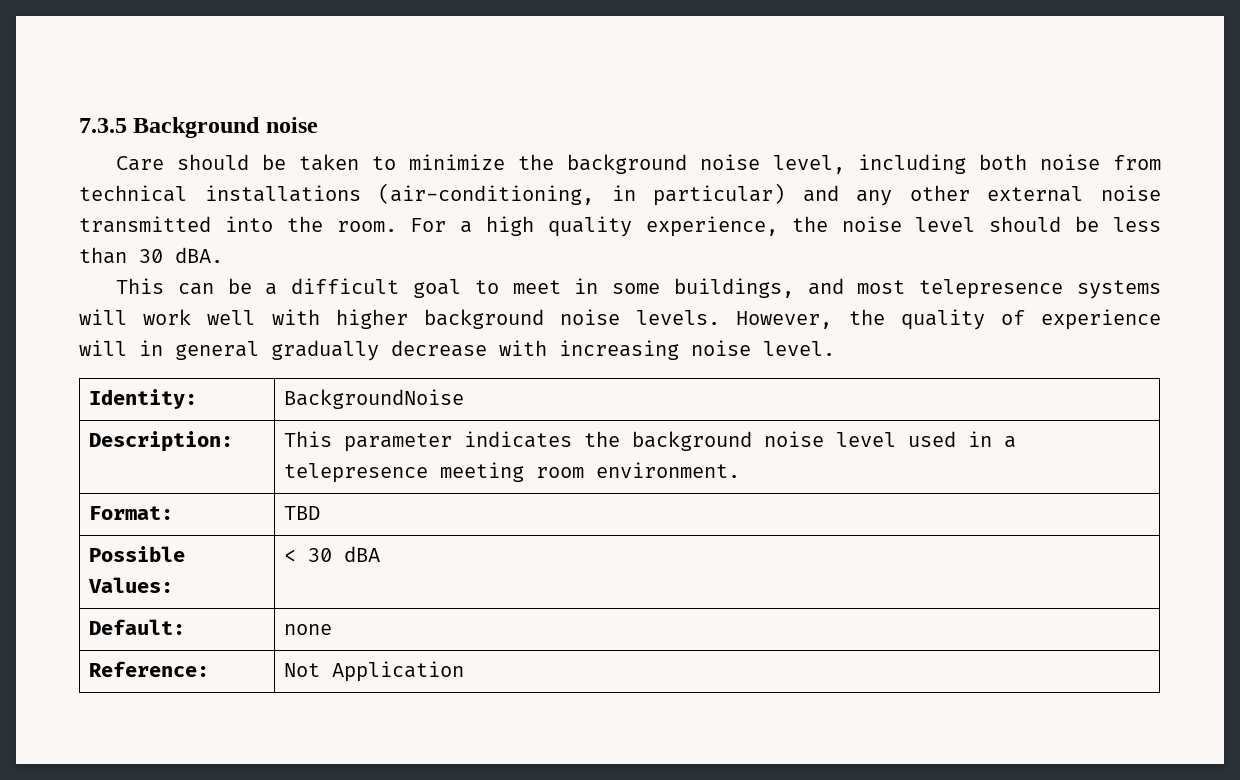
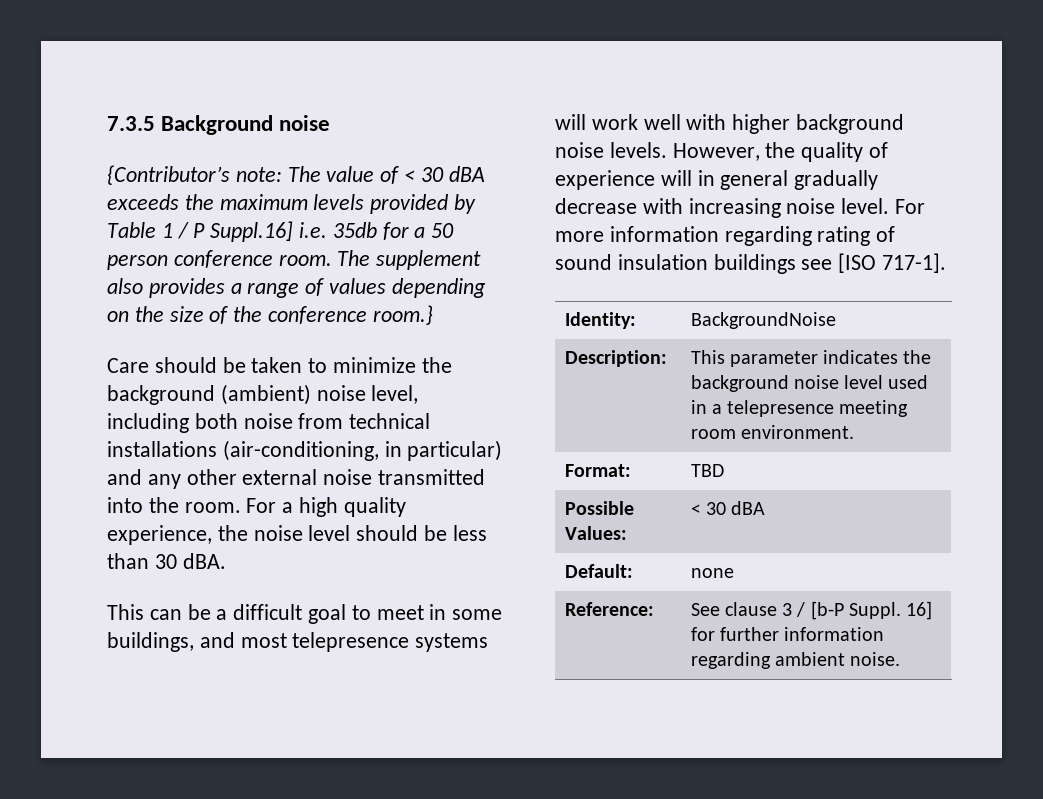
(318, 125) none -> [107,165,485,185] [107,194,477,214] [107,221,455,242] [107,250,482,270] [107,278,486,298] [107,305,433,325] // {Contributor’s note: The value of < 30 dBA exceeds the maximum levels provided by Table 1 / P Suppl.16] i.e. 35db for a 50 person conference room. The supplement also provides a range of values depending on the size of the conference room.}
(688, 164) none -> [220,384,311,405] (ambient)
(835, 348) none -> [895,199,926,214] [555,226,896,246] [555,253,947,274] For more information regarding rating of sound insulation buildings see [ISO 717-1].
[283,661,464,682] Not Application -> [690,601,933,620] [690,627,885,641] [690,652,901,669] See clause 3 / [b-P Suppl. 16] for further information regarding ambient noise.

